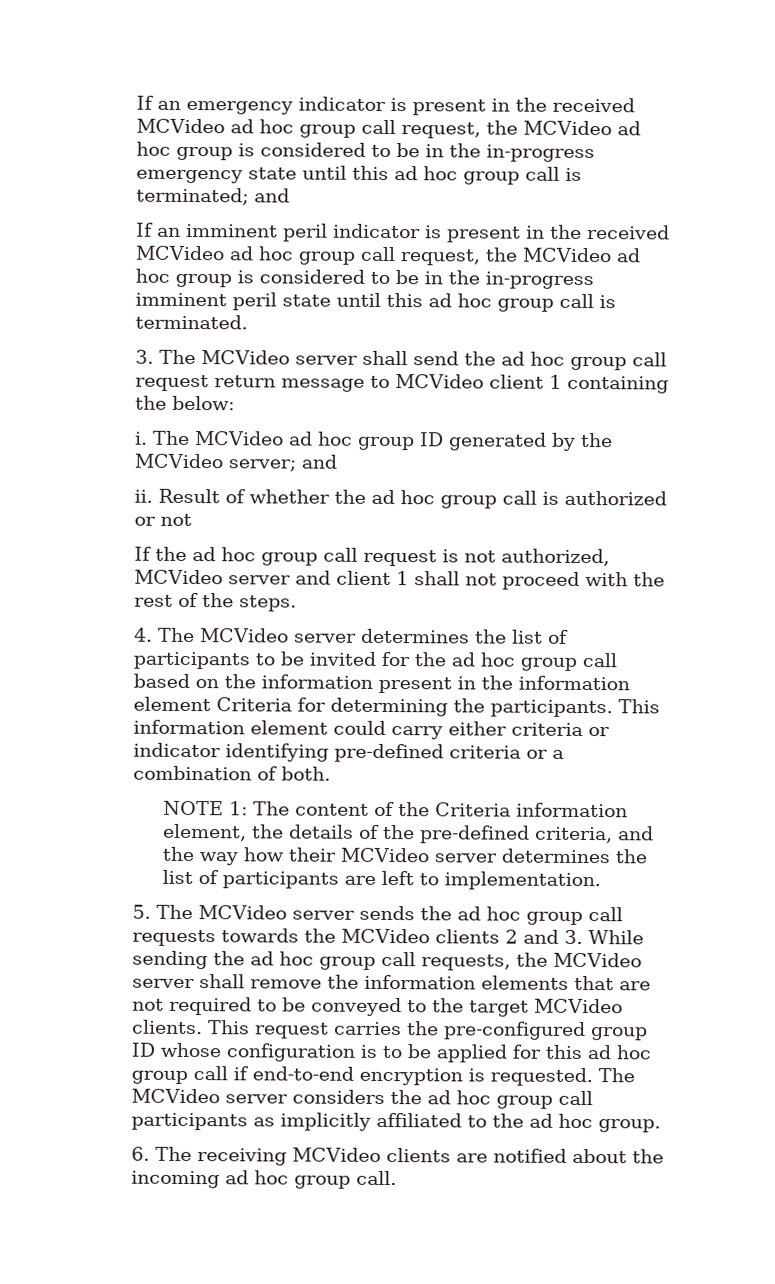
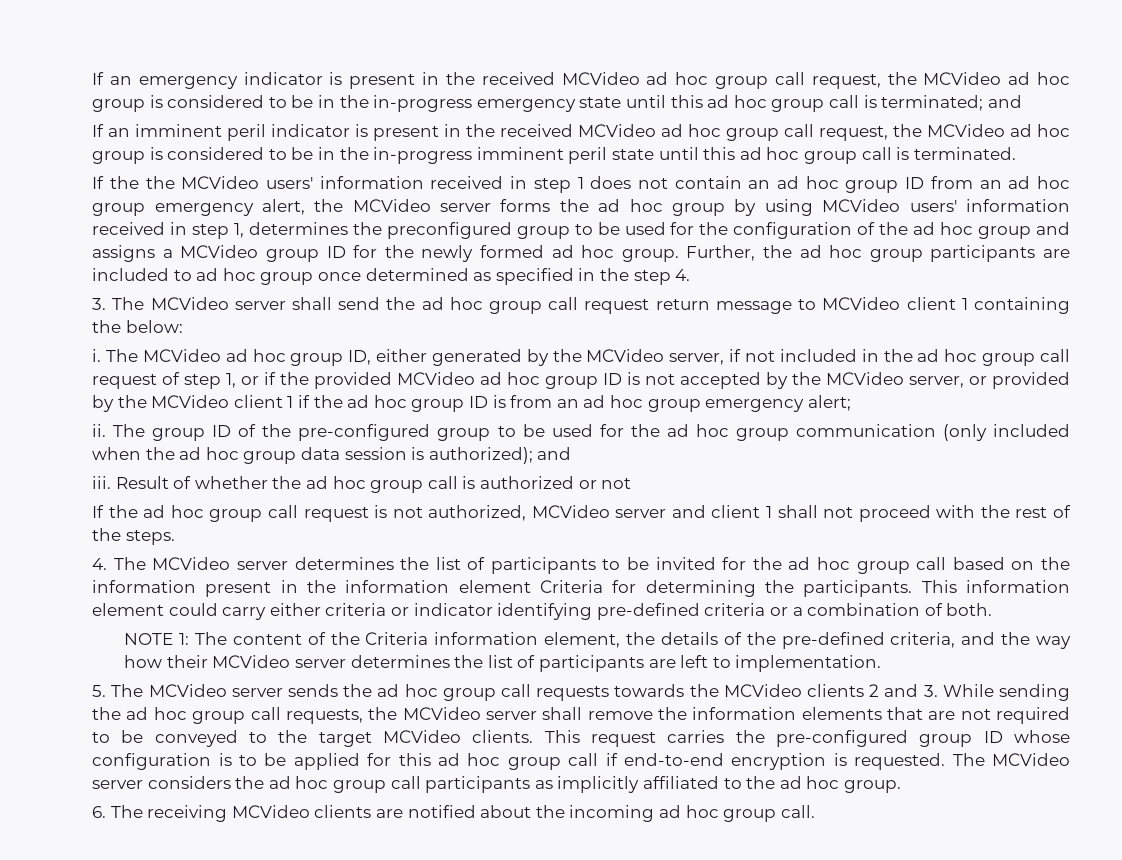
(248, 322) none -> [92,176,1070,193] [92,199,1071,216] [92,222,1070,239] [92,245,1070,262] [92,268,691,285] // If the the MCVideo users' information received in step 1 does not contain an ad hoc group ID from an ad hoc group emergency alert, the MCVideo server forms the ad hoc group by using MCVideo users' information received in step 1, determines the preconfigured group to be used for the configuration of the ad hoc group and assigns a MCVideo group ID for the newly formed ad hoc group. Further, the ad hoc group participants are included to ad hoc group once determined as specified in the step 4.
[418,432,444,447] ID -> [348,349,428,365] ID, either
[227,454,337,472] [133,489,153,503] server; and // ii. -> [669,349,1070,366] [92,372,1070,389] [92,395,851,412] [92,424,1070,441] [92,447,572,464] [92,476,112,489] server, if not included in the ad hoc group call request of step 1, or if the provided MCVideo ad hoc group ID is not accepted by the MCVideo server, or provided by the MCVideo client 1 if the ad hoc group ID is from an ad hoc group emergency alert; // ii. The group ID of the pre-configured group to be used for the ad hoc group communication (only included when the ad hoc group data session is authorized); and // iii.

